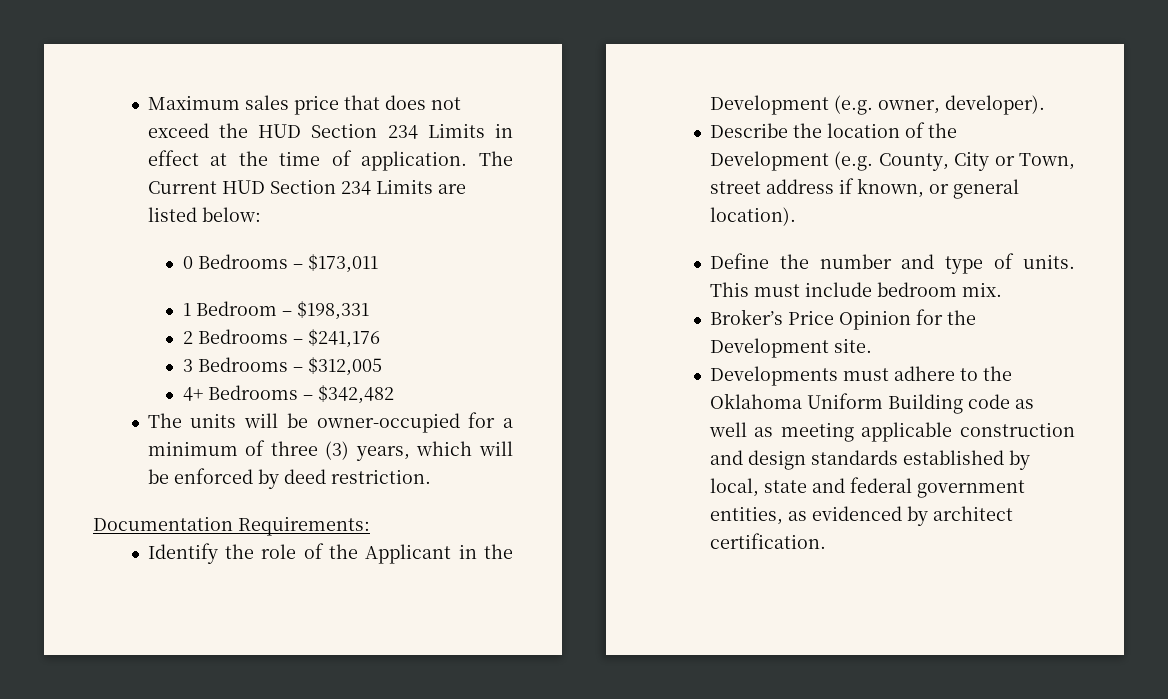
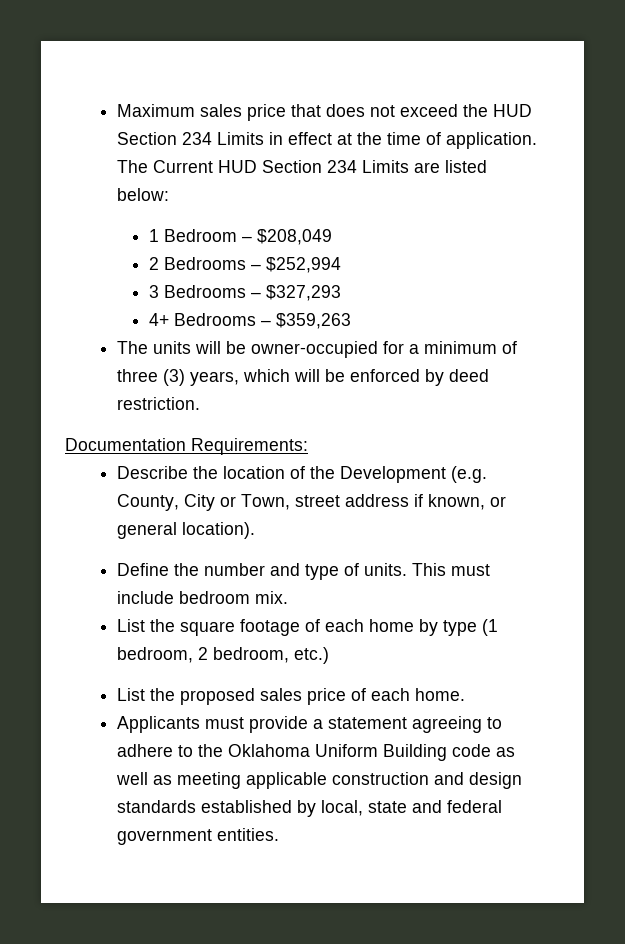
[182,254,378,273] // 0 Bedrooms – $173,011 -> (169, 194) none
[296,301,369,320] $198,331 -> [256,229,332,245] $208,049
[307,329,380,348] $241,176 -> [265,257,341,273] $252,994
[307,357,382,376] $312,005 -> [265,285,341,301] $327,293
[317,385,394,404] $342,482 -> [275,313,351,329] $359,263
[147,543,514,564] [709,95,1045,115] // Identify the role of the Applicant in the Development (e.g. owner, developer). -> (308, 446) none
[709,309,976,330] [709,338,872,358] [709,366,889,386] Broker’s Price Opinion for the Development site. // Developments must -> [116,619,498,636] [116,647,329,664] [116,688,465,705] [116,716,502,733] List the square footage of each home by type (1 bedroom, 2 bedroom, etc.) // List the proposed sales price of each home. // Applicants must provide a statement agreeing to
[709,506,1013,526] [709,533,826,549] entities, as evidenced by architect certification. -> [216,828,279,841] entities.

